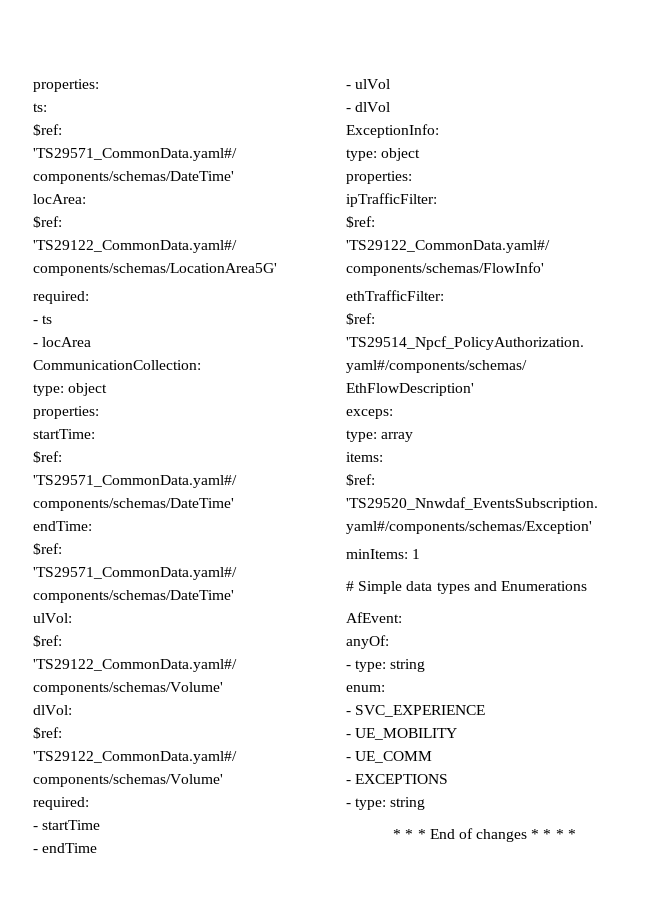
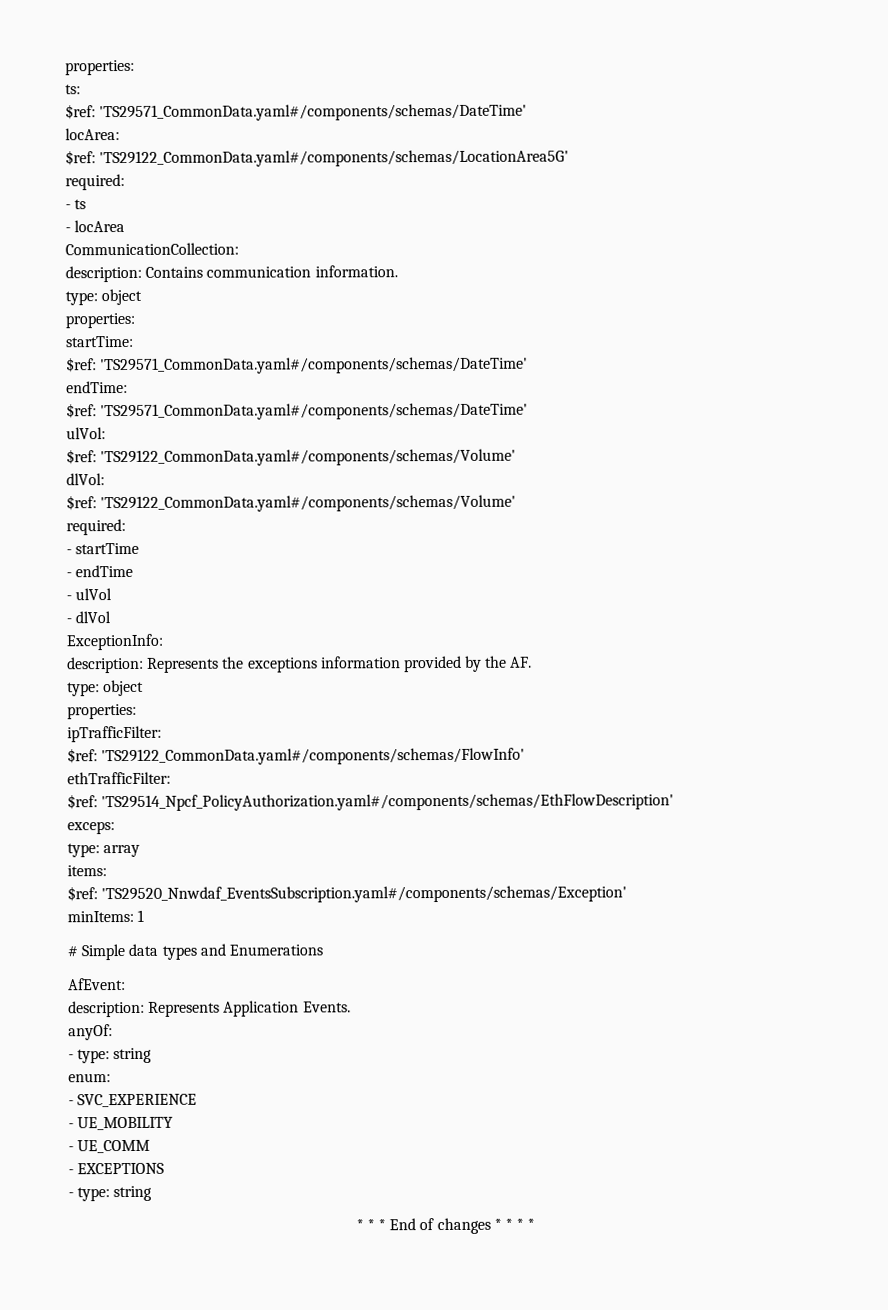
(201, 365) none -> [65,265,398,283] // description: Contains communication information.
(439, 131) none -> [67,655,533,674] // description: Represents the exceptions information provided by the AF.
(402, 617) none -> [68,1000,351,1018] // description: Represents Application Events.

